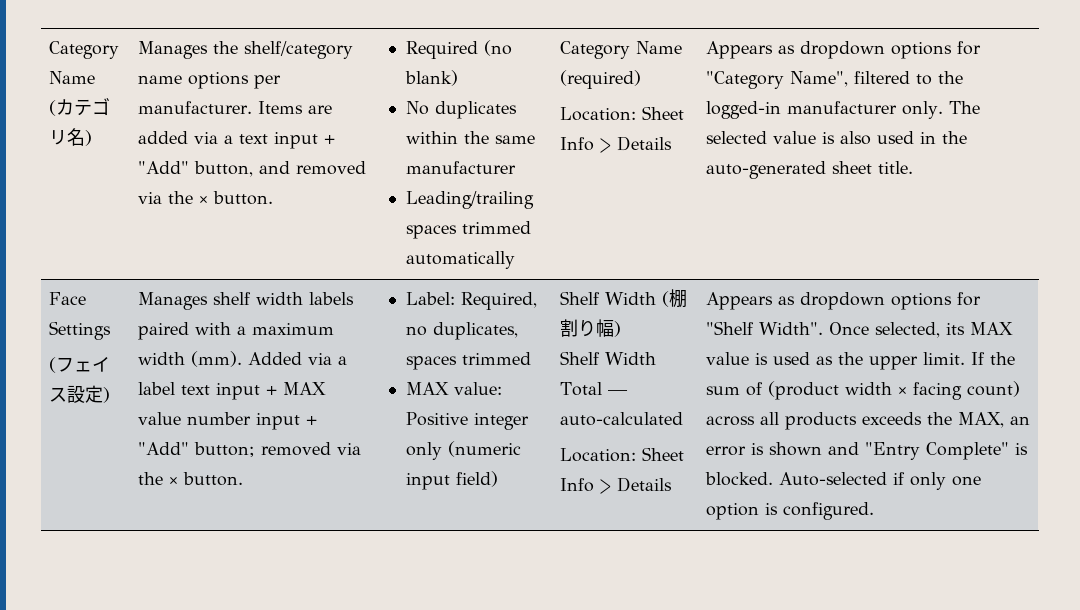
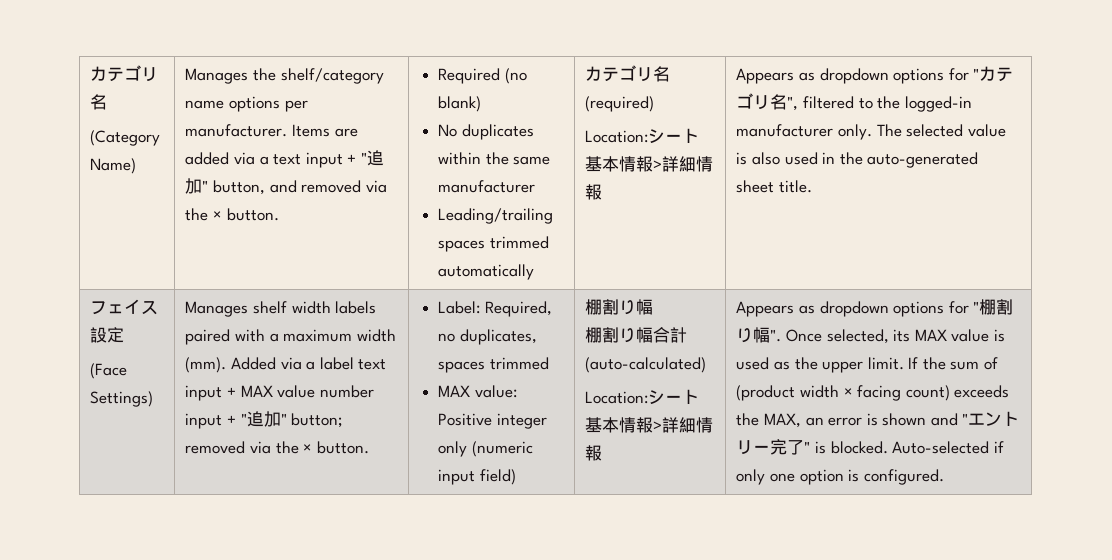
[48,41,119,59] [48,71,95,84] [48,98,110,116] [48,128,92,146] Category Name // (カテゴリ名) -> [90,65,159,82] [90,94,108,110] [90,130,161,146] [90,158,137,174] カテゴリ名 // (Category Name)
[137,161,189,174] "Add" -> [360,150,384,166] [185,178,209,194] "追加"
[559,41,682,59] Category Name -> [585,65,671,82] カテゴリ名
[641,106,684,120] [559,136,672,153] [705,41,981,59] [705,71,848,89] Sheet Info > Details | Appears as dropdown options for "Category Name", -> [648,128,700,144] [585,156,714,172] [585,184,603,200] [736,66,1014,84] [736,93,799,111] シート基本情報>詳細情報 | Appears as dropdown options for "カテゴリ名",
[48,292,86,305] [48,321,111,340] [48,357,56,373] Face Settings // ( -> (812, 186) none
[102,387,110,403] ) -> [90,363,128,379] [90,391,154,407] // (Face Settings)
[137,442,189,455] "Add" -> [240,411,287,427] "追加"
[559,289,687,308] [559,319,621,337] [559,351,656,365] [559,382,628,396] [559,412,683,426] [559,447,684,462] [559,477,672,494] [705,292,981,310] [705,321,823,335] Shelf Width (棚割り幅) // Shelf Width Total — auto-calculated // Location: Sheet Info > Details | Appears as dropdown options for "Shelf Width". -> [585,299,654,315] [585,327,688,343] [585,357,707,373] [585,389,700,405] [585,417,714,433] [585,445,603,461] [736,299,1014,317] [736,327,782,343] 棚割り幅 // 棚割り幅合計(auto-calculated) // Location:シート基本情報>詳細情報 | Appears as dropdown options for "棚割り幅".
[705,412,857,430] across all products -> (950, 393) none
[864,442,1009,460] "Entry Complete" -> [962,411,1020,426] [736,439,811,455] "エントリー完了"

